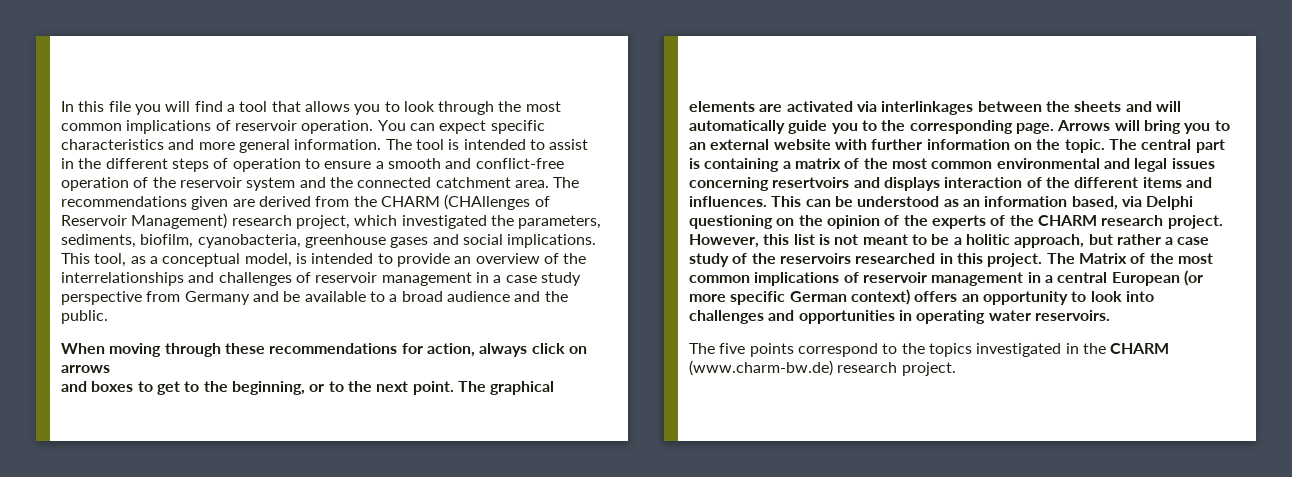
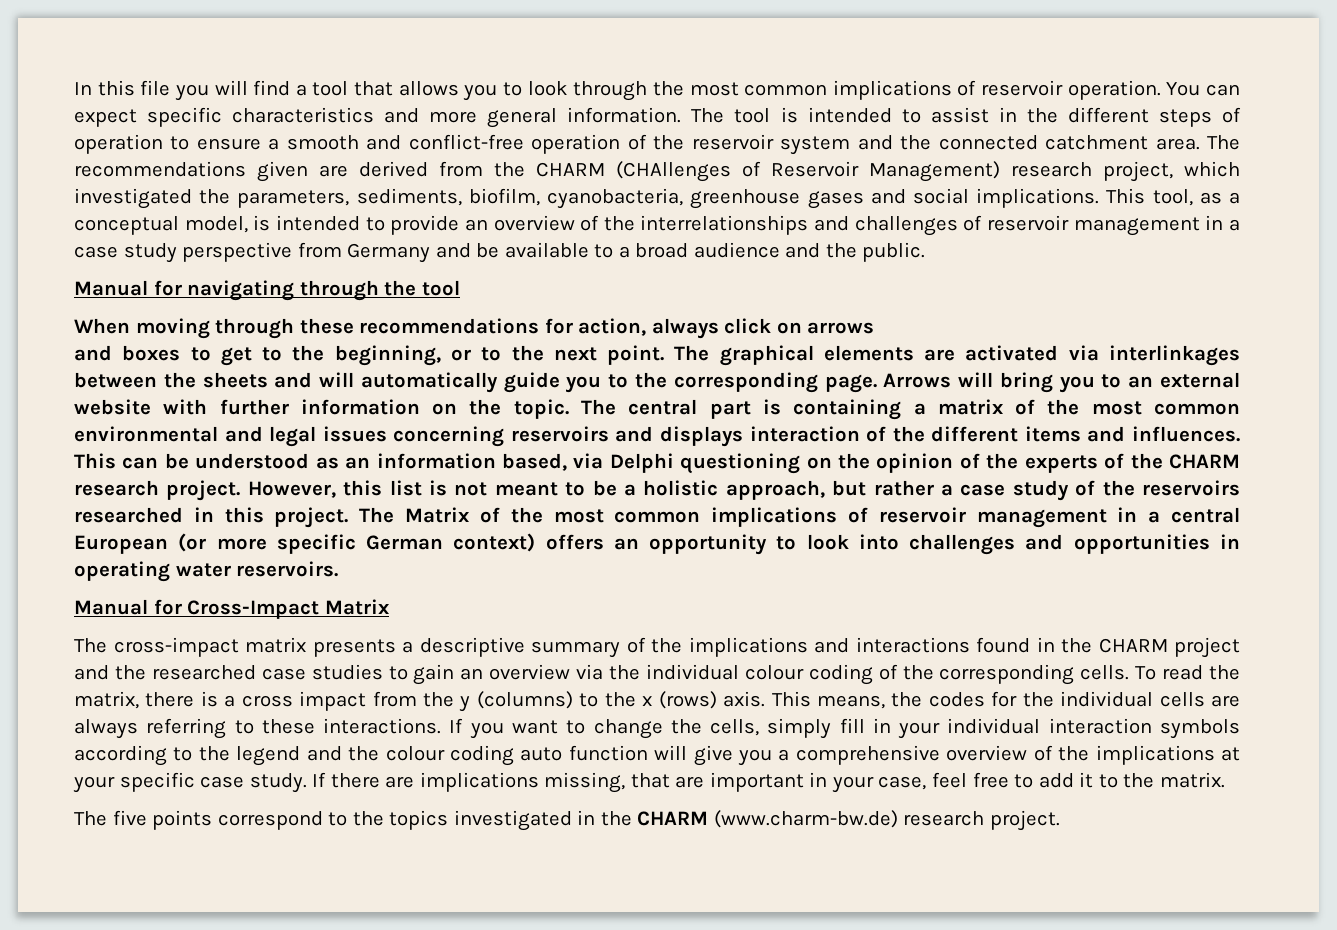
(108, 317) none -> [74,280,460,301] // Manual for navigating through the tool
[772,177,850,188] resertvoirs -> [510,426,609,442] reservoirs
[965,234,1010,245] holitic -> [643,480,719,496] holistic
(1110, 315) none -> [74,599,389,619] [74,637,1240,658] [74,664,1240,685] [74,691,1240,712] [74,718,1241,739] [74,745,1241,766] [73,772,1225,793] // Manual for Cross-Impact Matrix // The cross-impact matrix presents a descriptive summary of the implications and interactions found in the CHARM project and the researched case studies to gain an overview via the individual colour coding of the corresponding cells. To read the matrix, there is a cross impact from the y (columns) to the x (rows) axis. This means, the codes for the individual cells are always referring to these interactions. If you want to change the cells, simply fill in your individual interaction symbols according to the legend and the colour coding auto function will give you a comprehensive overview of the implications at your specific case study. If there are implications missing, that are important in your case, feel free to add it to the matrix.

